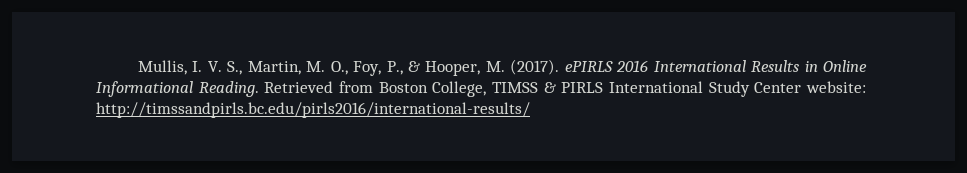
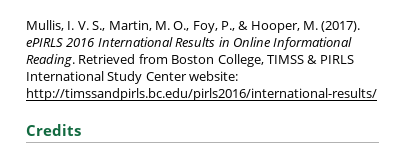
(530, 110) none -> [26,124,81,136] // Credits

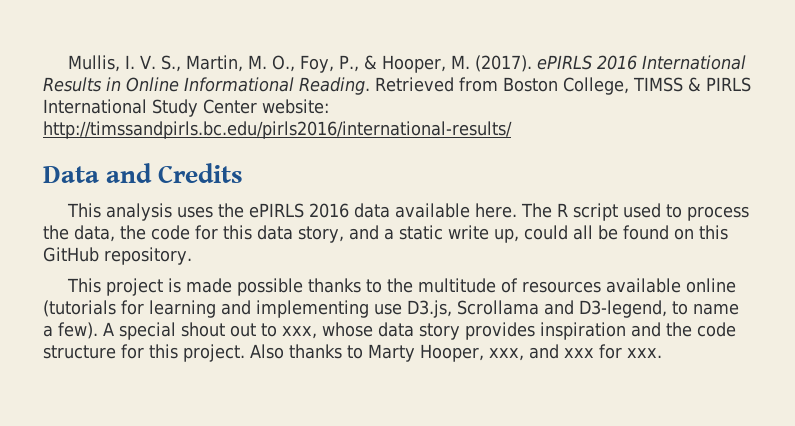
(377, 94) none -> [43,163,153,183] Data and
(81, 130) none -> [66,203,749,221] [43,225,728,243] [43,247,192,265] [66,278,736,296] [43,300,739,318] [43,322,736,340] [43,344,662,362] // This analysis uses the ePIRLS 2016 data available here. The R script used to process the data, the code for this data story, and a static write up, could all be found on this GitHub repository. // This project is made possible thanks to the multitude of resources available online (tutorials for learning and implementing use D3.js, Scrollama and D3-legend, to name a few). A special shout out to xxx, whose data story provides inspiration and the code structure for this project. Also thanks to Marty Hooper, xxx, and xxx for xxx.

